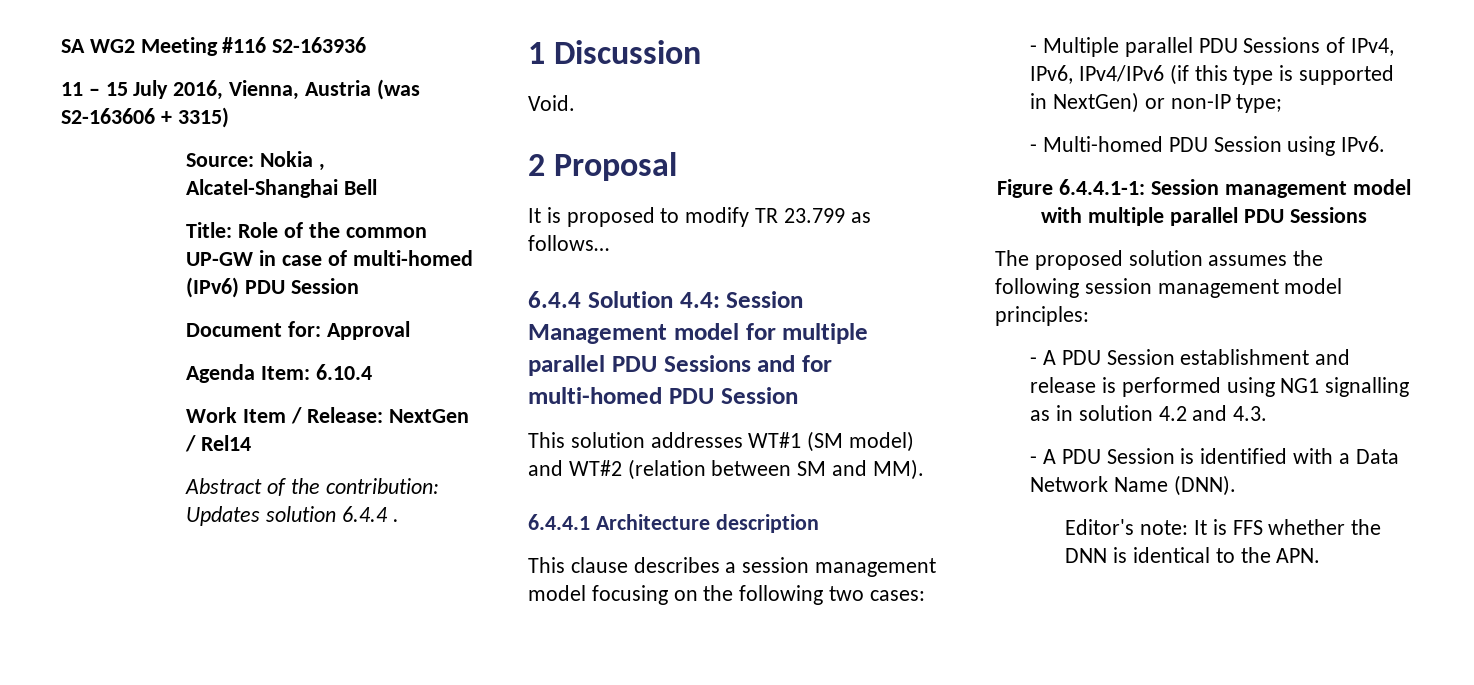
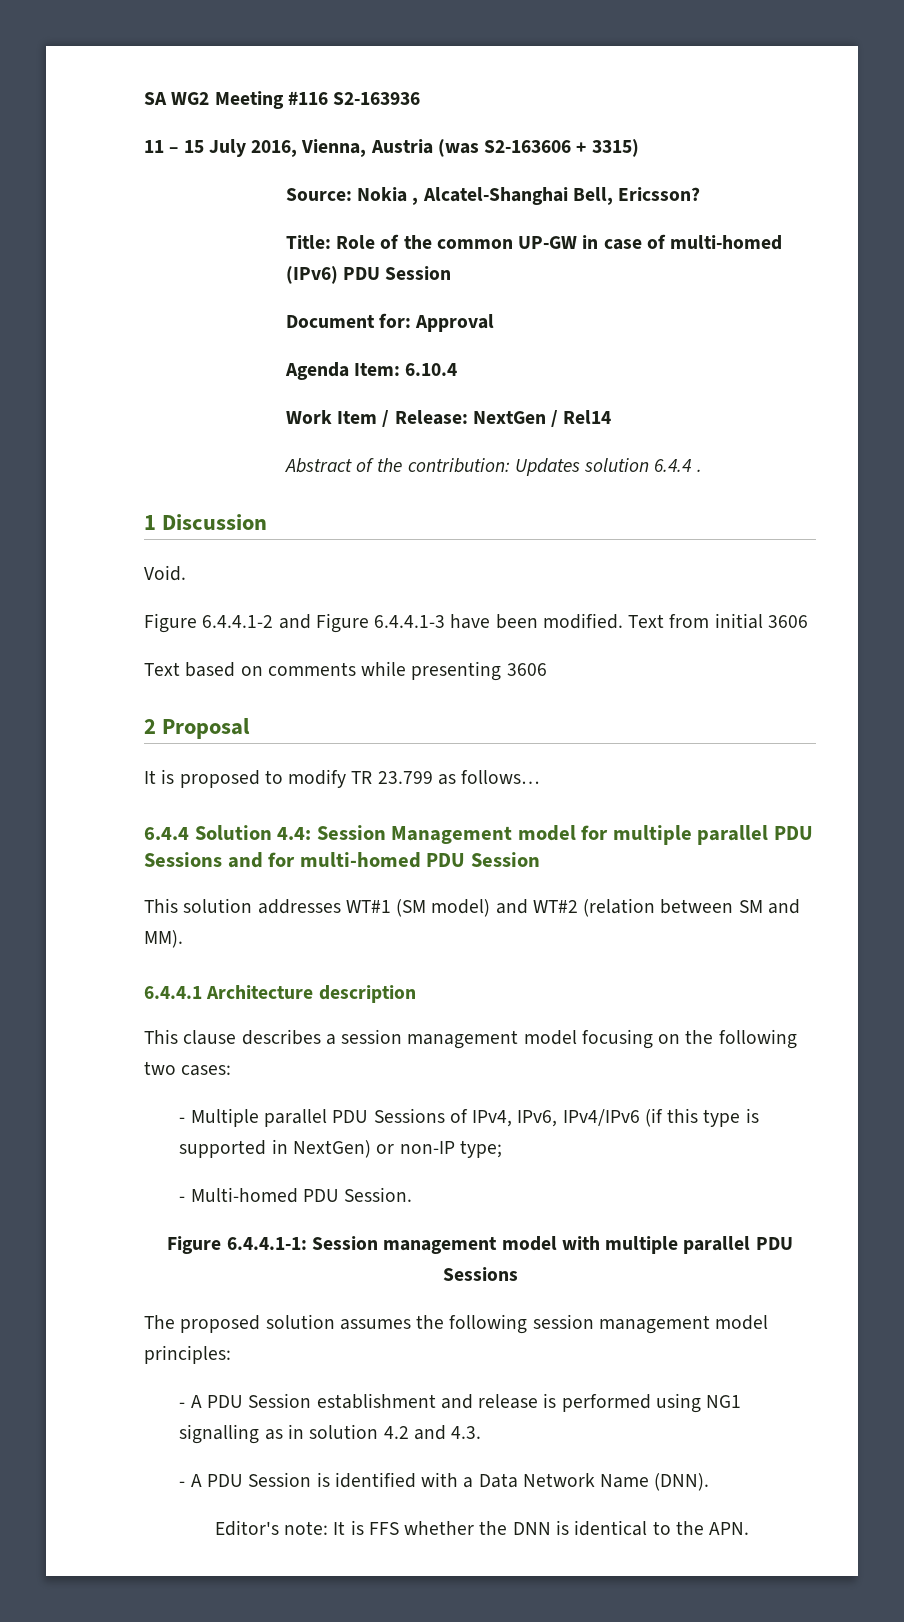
[344,179,378,195] Bell -> [572,187,701,205] Bell, Ericsson?
(575, 103) none -> [144,613,808,633] [144,661,547,681] // Figure 6.4.4.1-2 and Figure 6.4.4.1-3 have been modified. Text from initial 3606 // Text based on comments while presenting 3606
[1213,136,1386,156] Session using IPv6. -> [344,1187,413,1202] Session.

